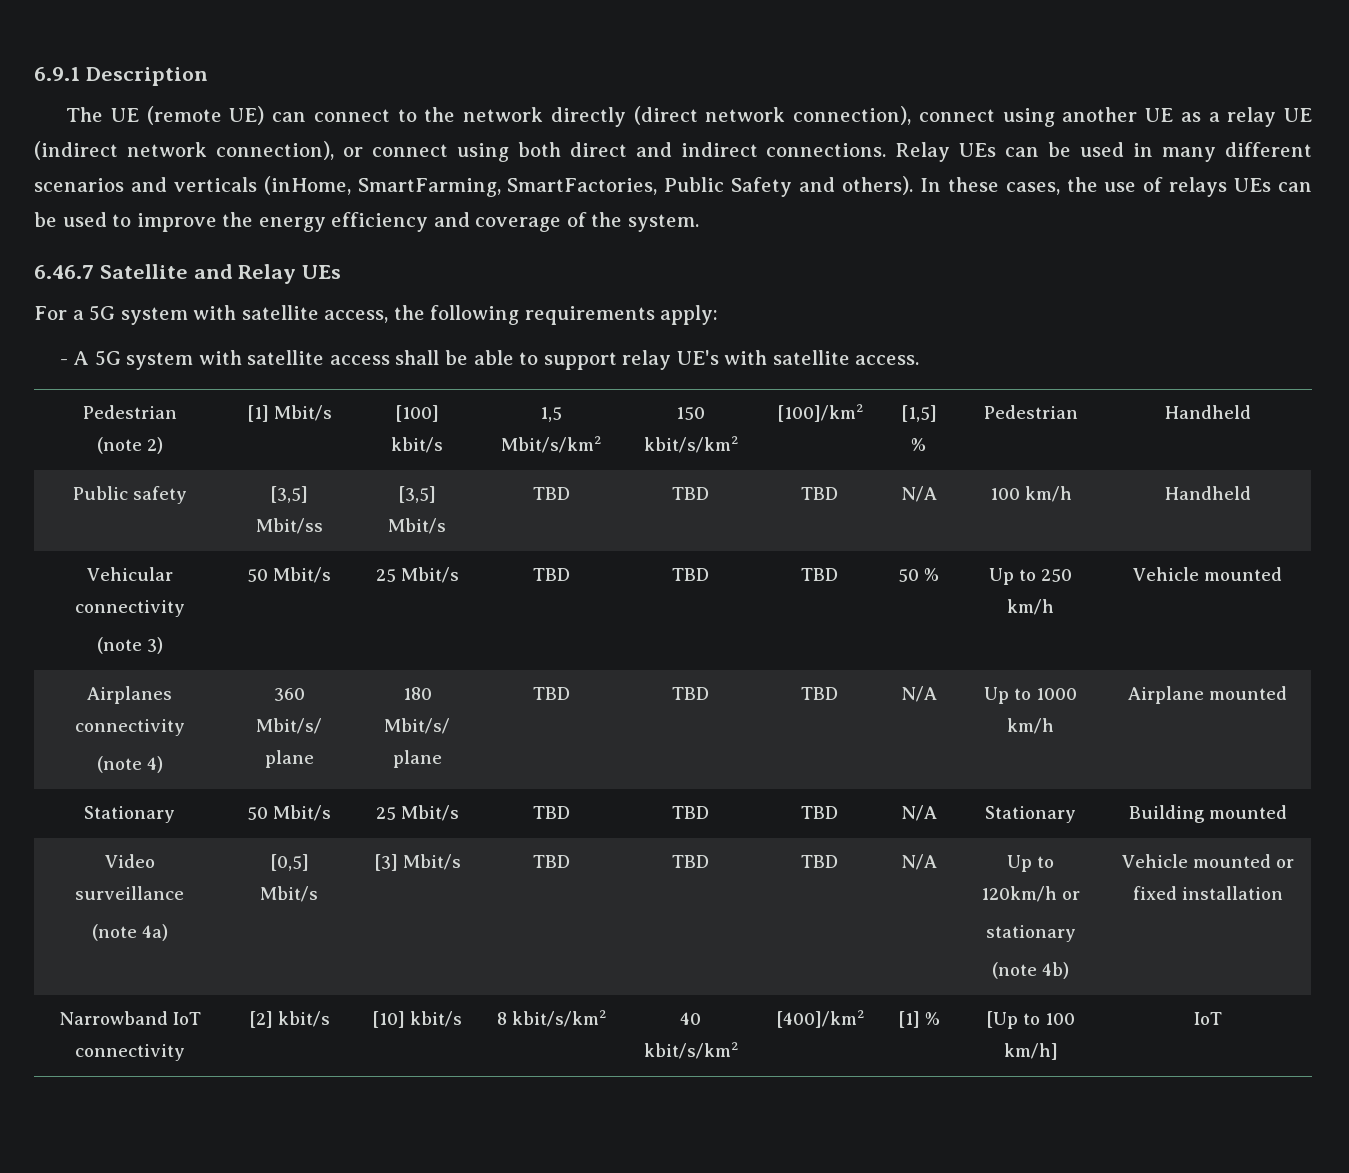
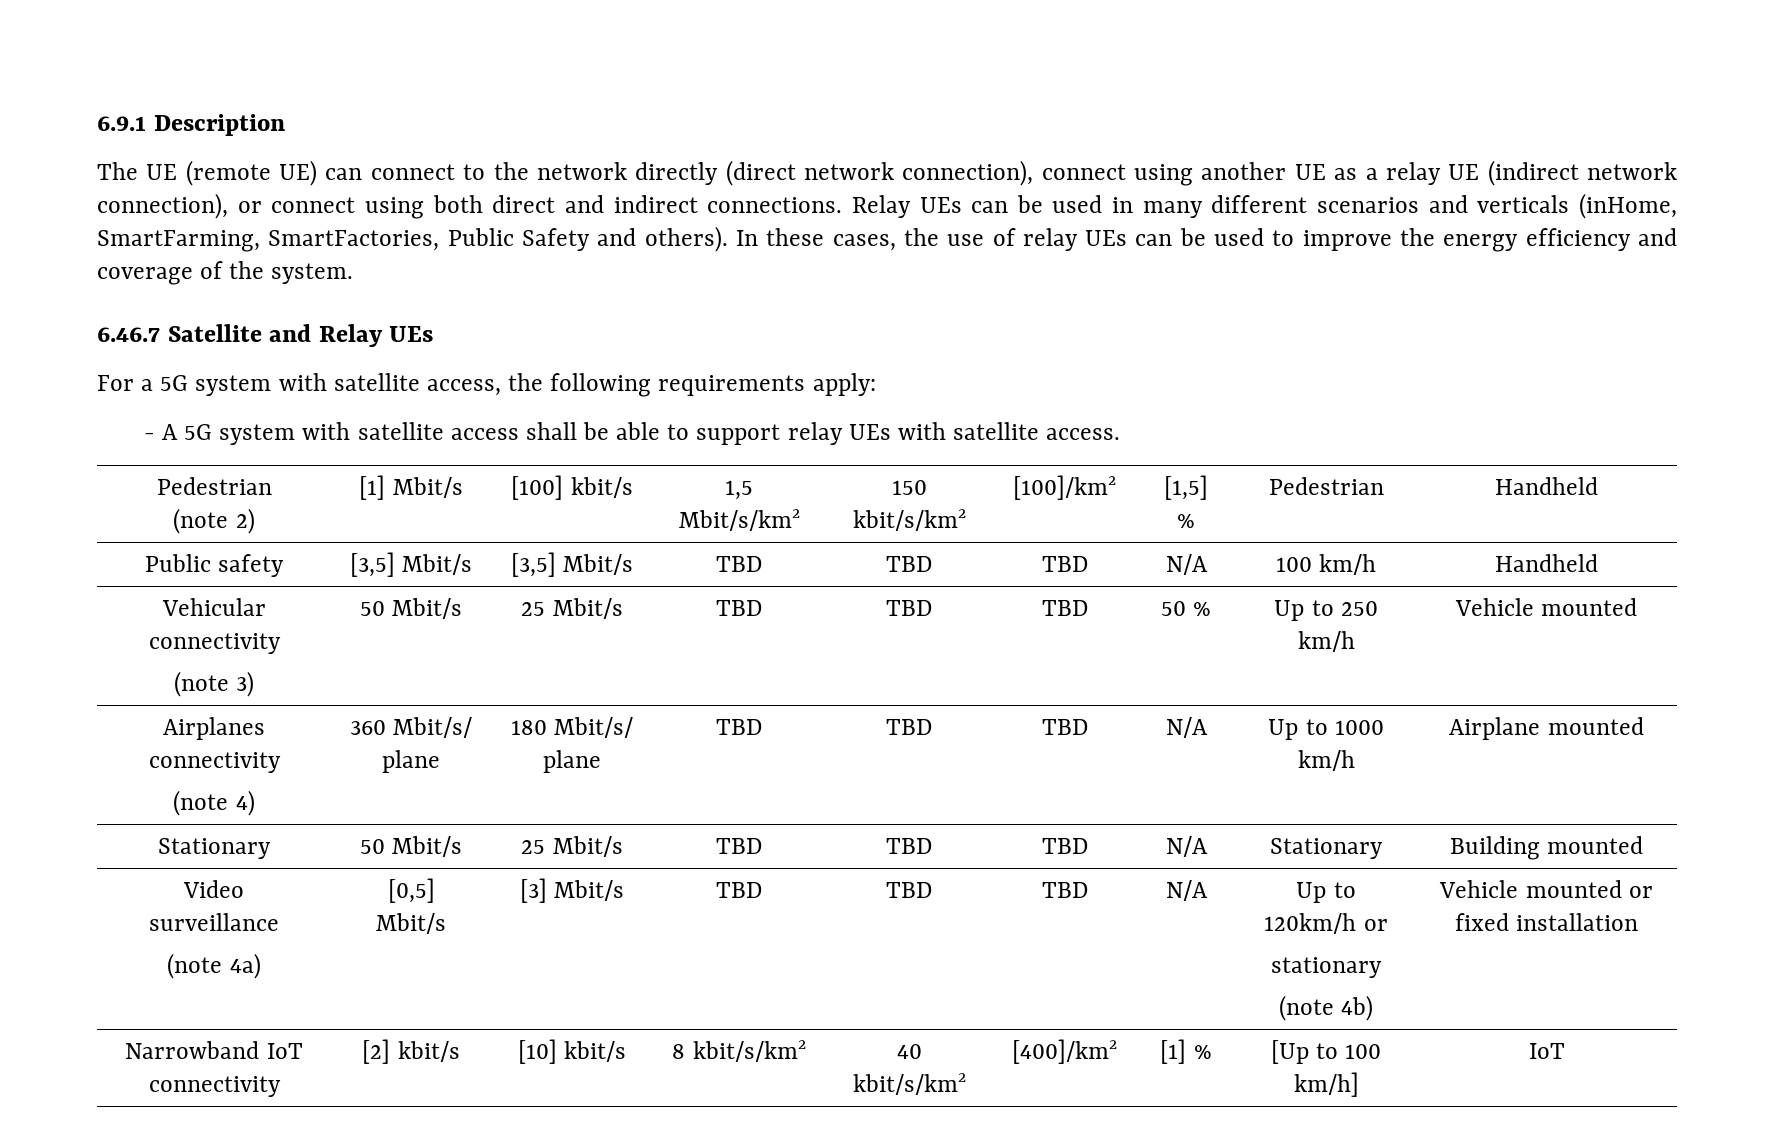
[1169,177,1228,197] relays -> [1022,228,1078,251] relay
[676,350,719,365] UE's -> [848,424,891,440] UEs
[255,518,323,534] Mbit/ss -> [402,554,473,575] Mbit/s

